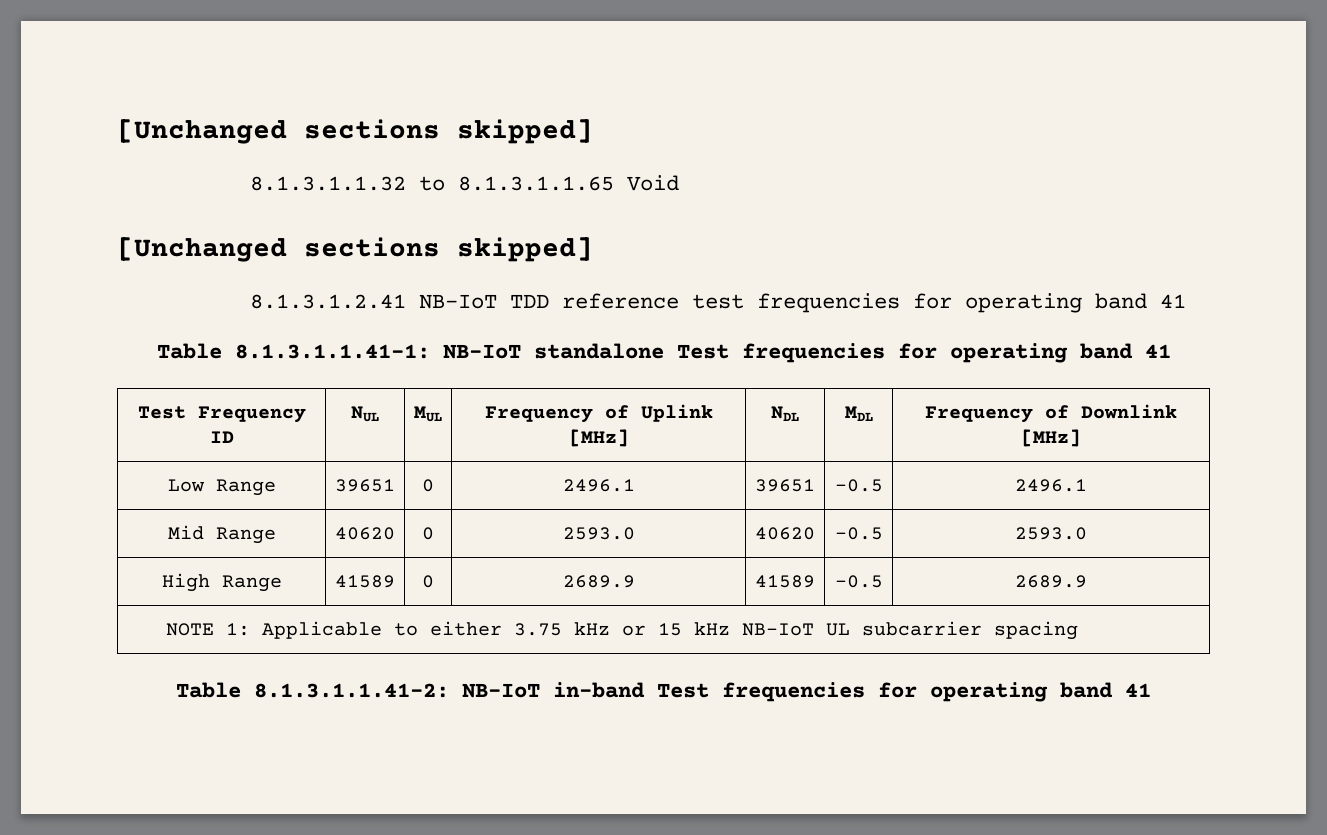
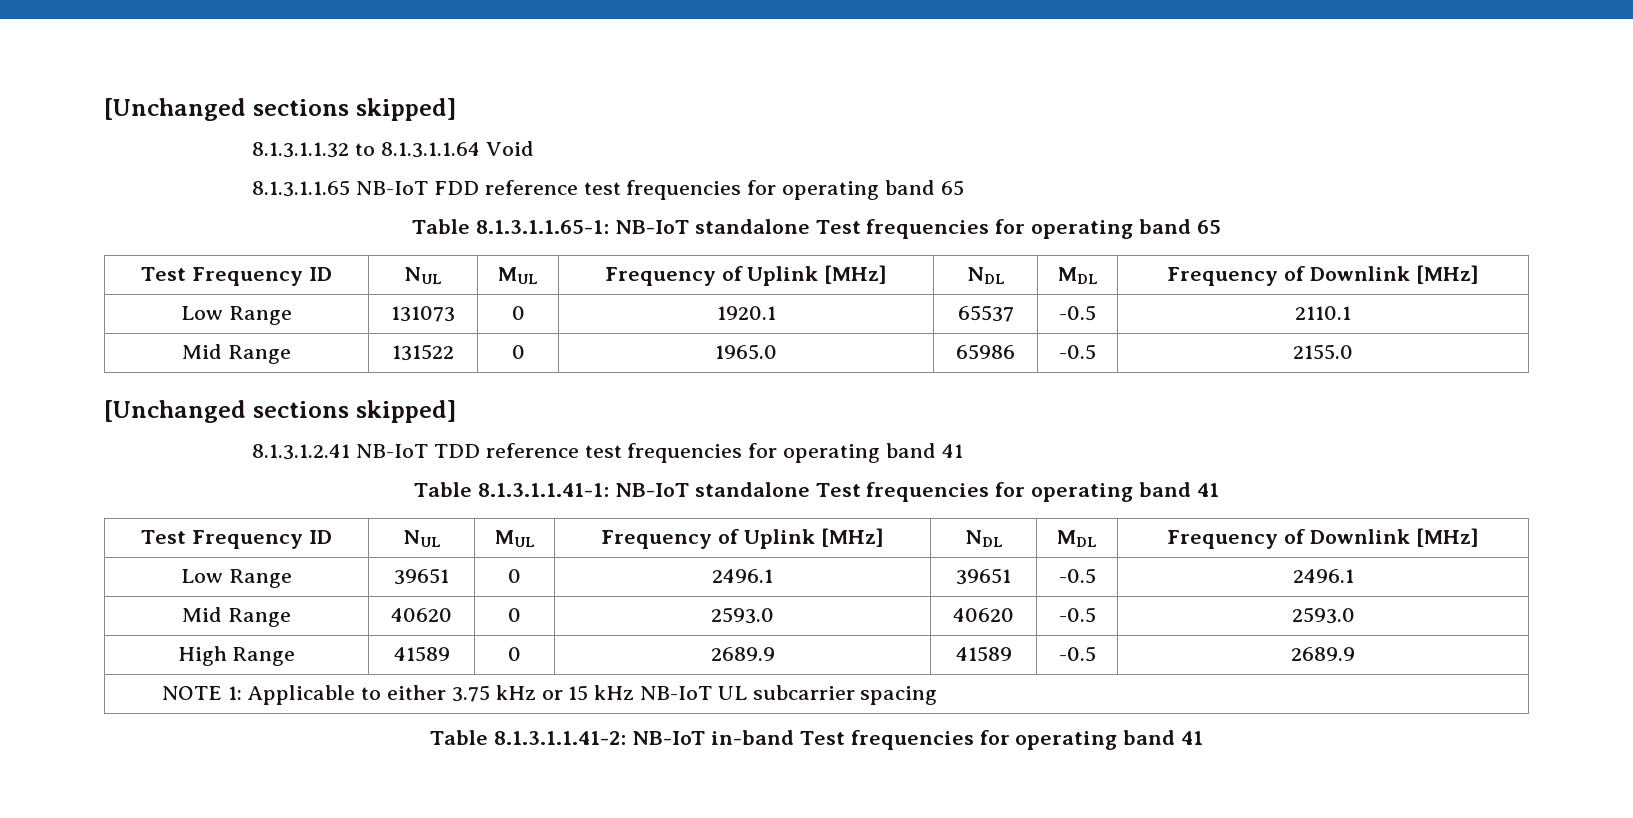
[458,175,680,191] 8.1.3.1.1.65 Void -> [380,141,534,158] [252,180,964,200] [412,219,1221,239] [141,267,332,286] [404,267,442,284] [498,267,538,284] [604,265,888,286] [966,267,1005,284] [1057,267,1098,284] [1167,265,1479,286] [181,306,292,325] [391,306,455,322] [511,306,525,320] [716,306,776,320] [957,305,1014,322] [1059,305,1096,321] [1295,306,1351,320] [182,344,291,364] [392,344,454,361] [511,345,525,359] [715,344,778,360] [956,344,1016,360] [1059,344,1096,360] [1293,344,1353,360] 8.1.3.1.1.64 Void // 8.1.3.1.1.65 NB-IoT FDD reference test frequencies for operating band 65 // Table 8.1.3.1.1.65-1: NB-IoT standalone Test frequencies for operating band 65 // Test Frequency ID | NUL | MUL | Frequency of Uplink [MHz] | NDL | MDL | Frequency of Downlink [MHz] // Low Range | 131073 | 0 | 1920.1 | 65537 | -0.5 | 2110.1 // Mid Range | 131522 | 0 | 1965.0 | 65986 | -0.5 | 2155.0

